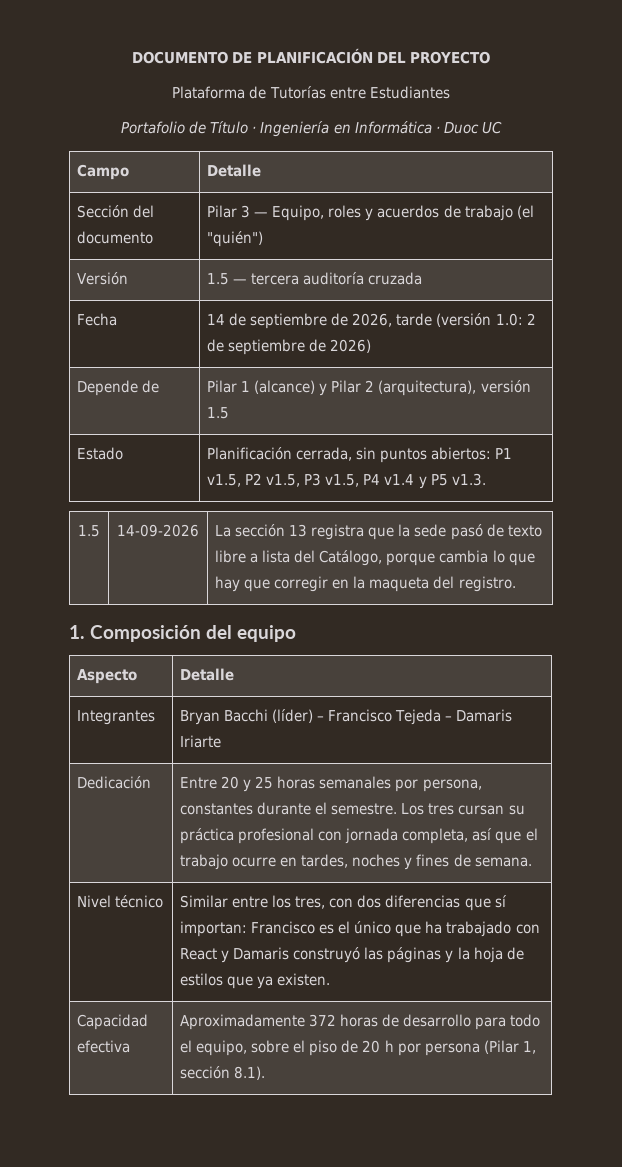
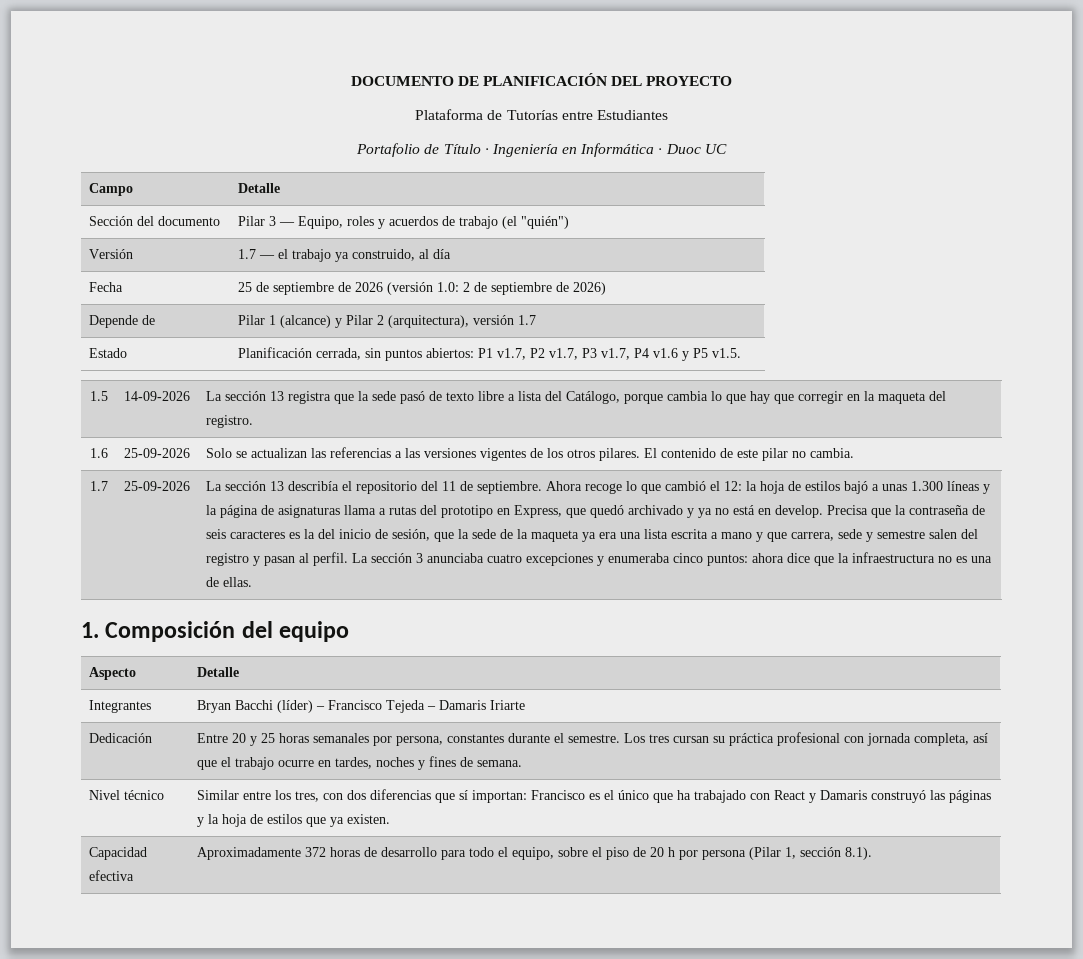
[207,272,423,285] 1.5 — tercera auditoría cruzada -> [237,249,451,262] 1.7 — el trabajo ya construido, al día
[207,313,433,329] 14 de septiembre de 2026, tarde -> [237,282,383,295] 25 de septiembre de 2026
[207,407,230,419] 1.5 -> [517,315,536,325] 1.7
[207,473,415,487] v1.5, P2 v1.5, P3 v1.5, P4 v1.4 -> [496,348,678,360] v1.7, P2 v1.7, P3 v1.7, P4 v1.6
[451,473,486,486] v1.3. -> [711,348,741,358] v1.5.
(516, 584) none -> [89,448,108,458] [124,448,190,458] [205,447,854,461] [89,481,108,491] [124,481,190,491] [205,481,990,494] [205,505,985,518] [205,529,978,542] [205,552,992,566] [205,577,252,587] // 1.6 | 25-09-2026 | Solo se actualizan las referencias a las versiones vigentes de los otros pilares. El contenido de este pilar no cambia. // 1.7 | 25-09-2026 | La sección 13 describía el repositorio del 11 de septiembre. Ahora recoge lo que cambió el 12: la hoja de estilos bajó a unas 1.300 líneas y la página de asignaturas llama a rutas del prototipo en Express, que quedó archivado y ya no está en develop. Precisa que la contraseña de seis caracteres es la del inicio de sesión, que la sede de la maqueta ya era una lista escrita a mano y que carrera, sede y semestre salen del registro y pasan al perfil. La sección 3 anunciaba cuatro excepciones y enumeraba cinco puntos: ahora dice que la infraestructura no es una de ellas.

